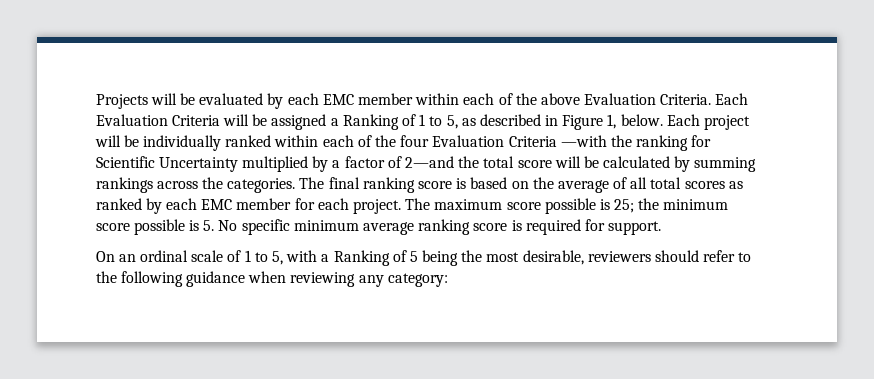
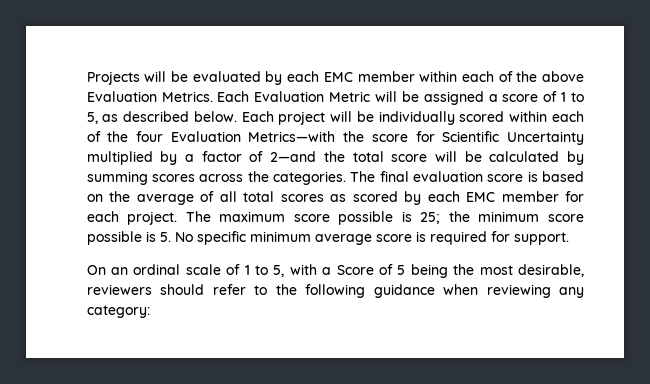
[660,94,712,105] Criteria. -> [161,91,213,102] Metrics.
[171,115,220,126] Criteria -> [329,91,371,102] Metric
[342,114,399,130] Ranking -> [502,94,539,102] score
[545,114,617,130] in Figure 1, -> (190, 116) none
[225,135,272,147] ranked -> [459,111,505,122] scored
[508,135,689,151] Criteria —with the ranking -> [248,131,408,142] Metrics—with the score
[95,177,153,193] rankings -> [151,174,195,182] scores
[362,177,415,193] ranking -> [412,171,483,182] evaluation
[95,198,142,210] ranked -> [352,191,398,202] scored
[418,219,471,235] ranking -> (372, 239) none
[333,250,390,266] Ranking -> [336,265,374,275] Score

